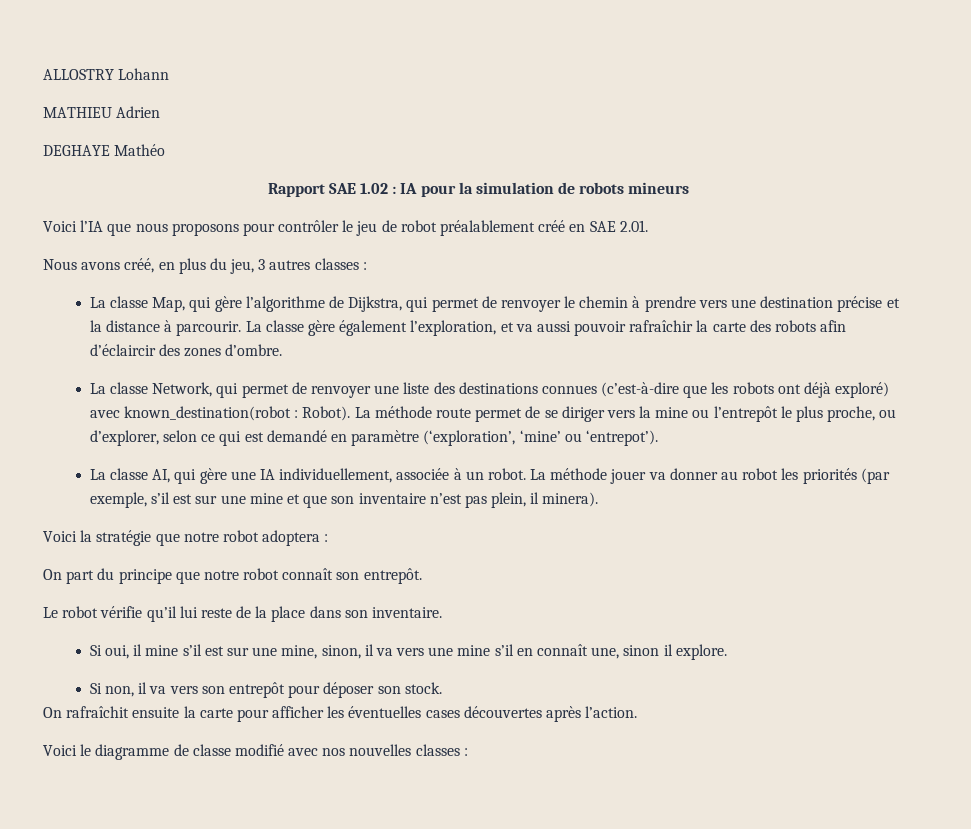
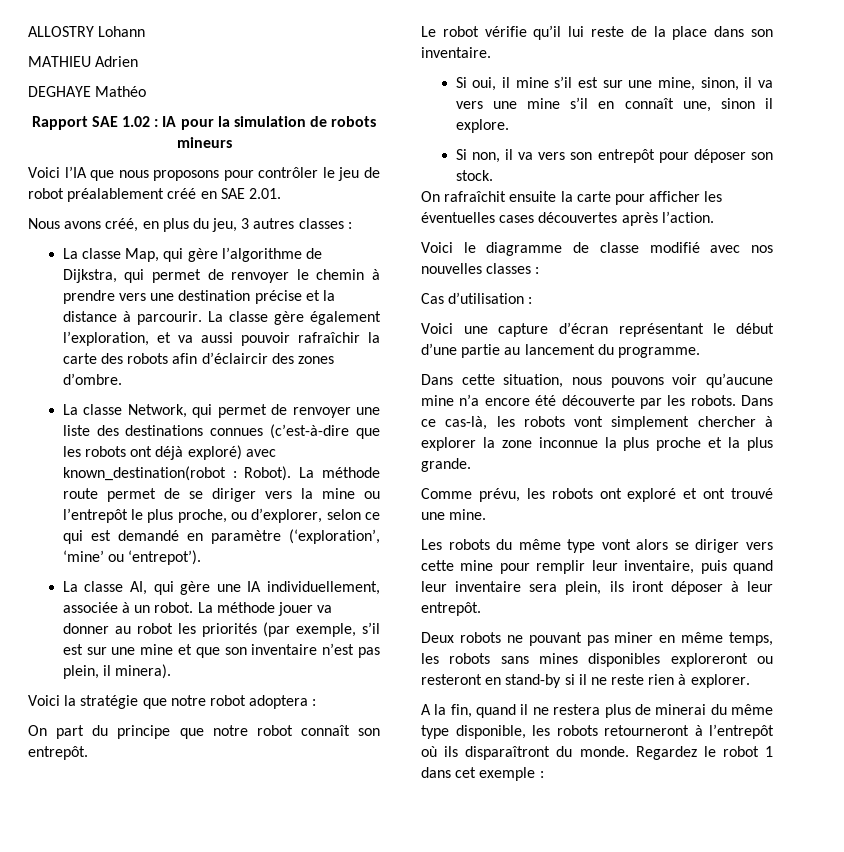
(468, 752) none -> [421,292,533,304] [421,322,774,337] [421,343,700,358] [421,373,773,388] [421,394,773,409] [421,416,773,430] [421,437,773,451] [421,458,471,472] [421,488,773,502] [421,509,487,520] [421,539,773,553] [421,560,773,574] [421,581,773,595] [421,602,481,616] [421,632,773,646] [421,653,773,667] [421,674,750,688] [421,704,773,718] [421,724,774,739] [421,746,773,760] [421,767,544,781] // Cas d’utilisation : // Voici une capture d’écran représentant le début d’une partie au lancement du programme. // Dans cette situation, nous pouvons voir qu’aucune mine n’a encore été découverte par les robots. Dans ce cas-là, les robots vont simplement chercher à explorer la zone inconnue la plus proche et la plus grande. // Comme prévu, les robots ont exploré et ont trouvé une mine. // Les robots du même type vont alors se diriger vers cette mine pour remplir leur inventaire, puis quand leur inventaire sera plein, ils iront déposer à leur entrepôt. // Deux robots ne pouvant pas miner en même temps, les robots sans mines disponibles exploreront ou resteront en stand-by si il ne reste rien à explorer. // A la fin, quand il ne restera plus de minerai du même type disponible, les robots retourneront à l’entrepôt où ils disparaîtront du monde. Regardez le robot 1 dans cet exemple :

